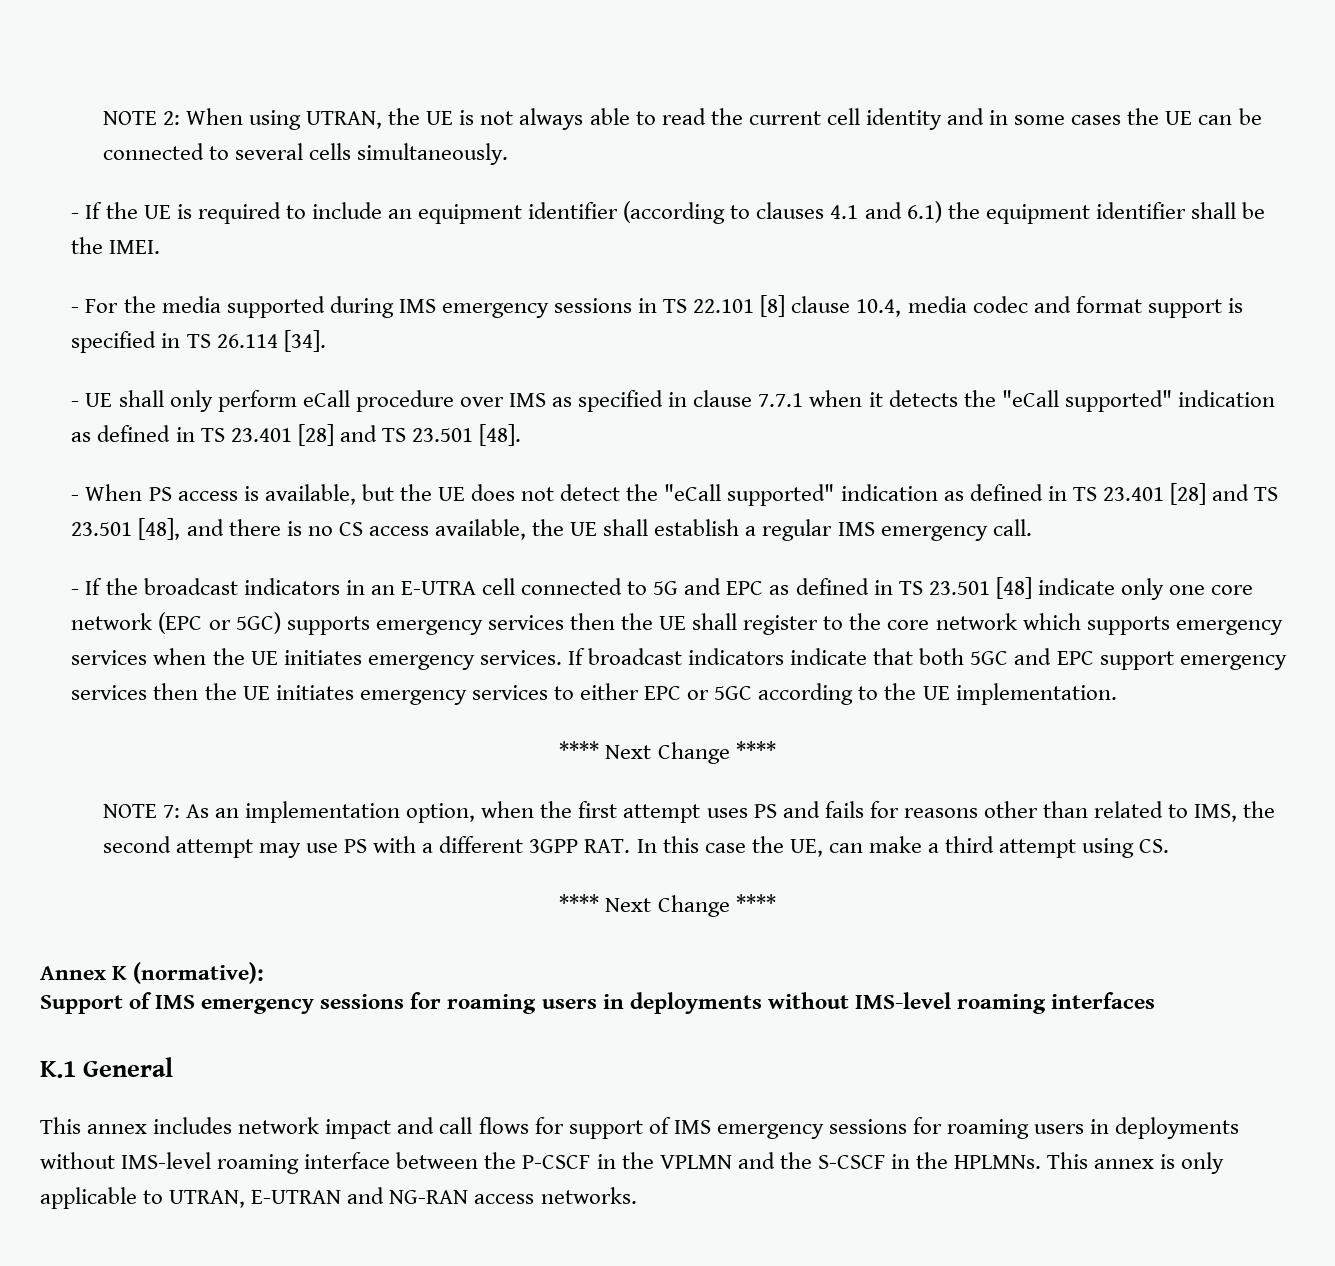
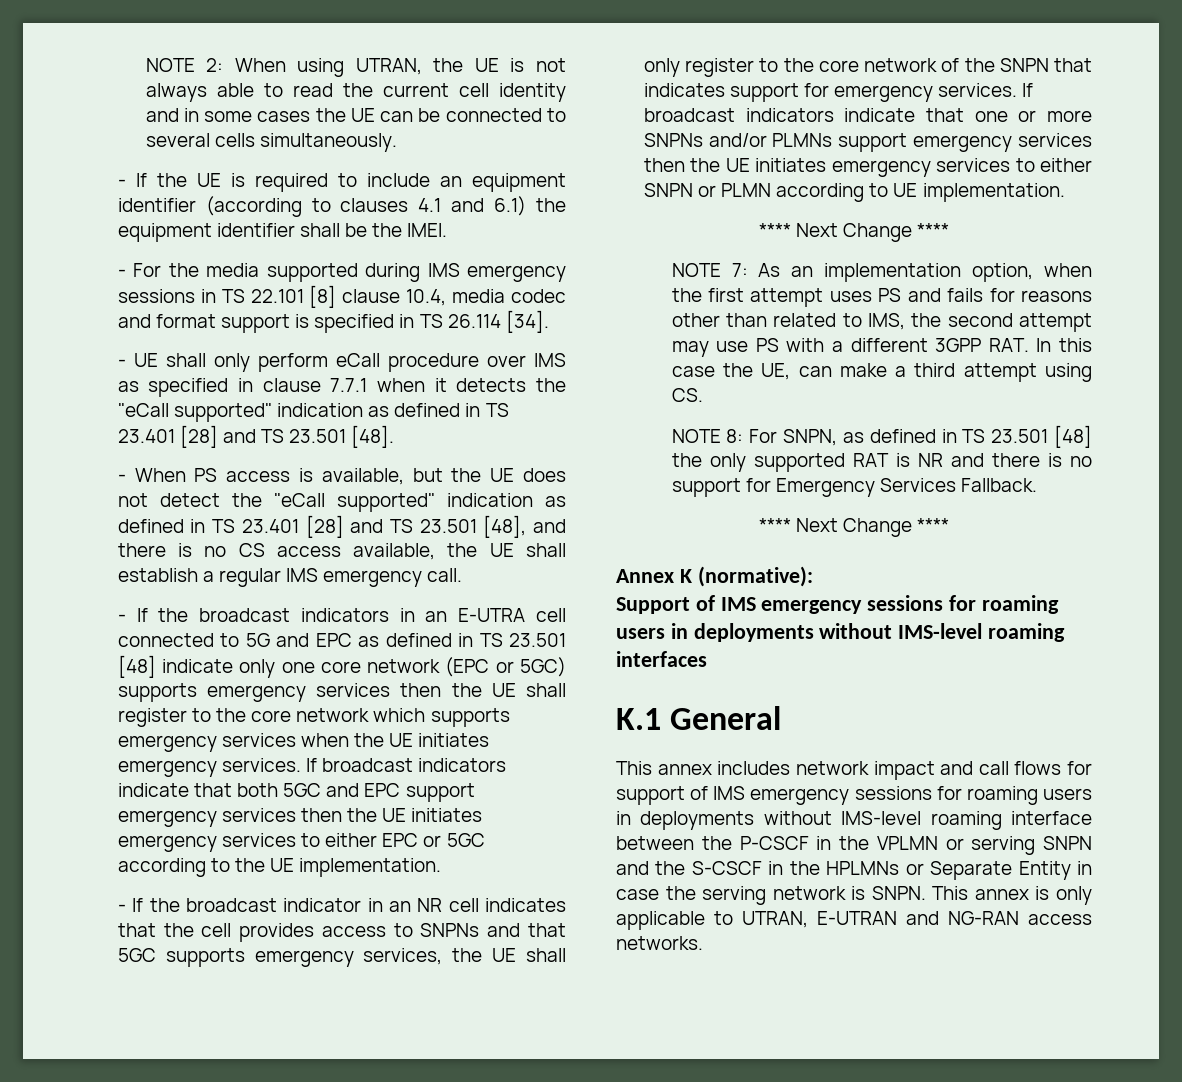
(1117, 694) none -> [117,898,566,912] [117,923,566,942] [117,948,566,967] [643,58,1092,77] [643,83,1034,102] [643,108,1092,122] [643,133,1092,152] [643,158,1092,177] [643,183,1065,202] // - If the broadcast indicator in an NR cell indicates that the cell provides access to SNPNs and that 5GC supports emergency services, the UE shall only register to the core network of the SNPN that indicates support for emergency services. If broadcast indicators indicate that one or more SNPNs and/or PLMNs support emergency services then the UE initiates emergency services to either SNPN or PLMN according to UE implementation.
(1170, 846) none -> [671,425,1092,448] [671,453,1092,472] [671,478,1038,497] // NOTE 8: For SNPN, as defined in TS 23.501 [48] the only supported RAT is NR and there is no support for Emergency Services Fallback.
(732, 1162) none -> [945,836,1092,855] or serving SNPN
[954,1155,1042,1169] HPLMNs. -> [826,861,1092,880] [616,886,926,905] HPLMNs or Separate Entity in case the serving network is SNPN.

